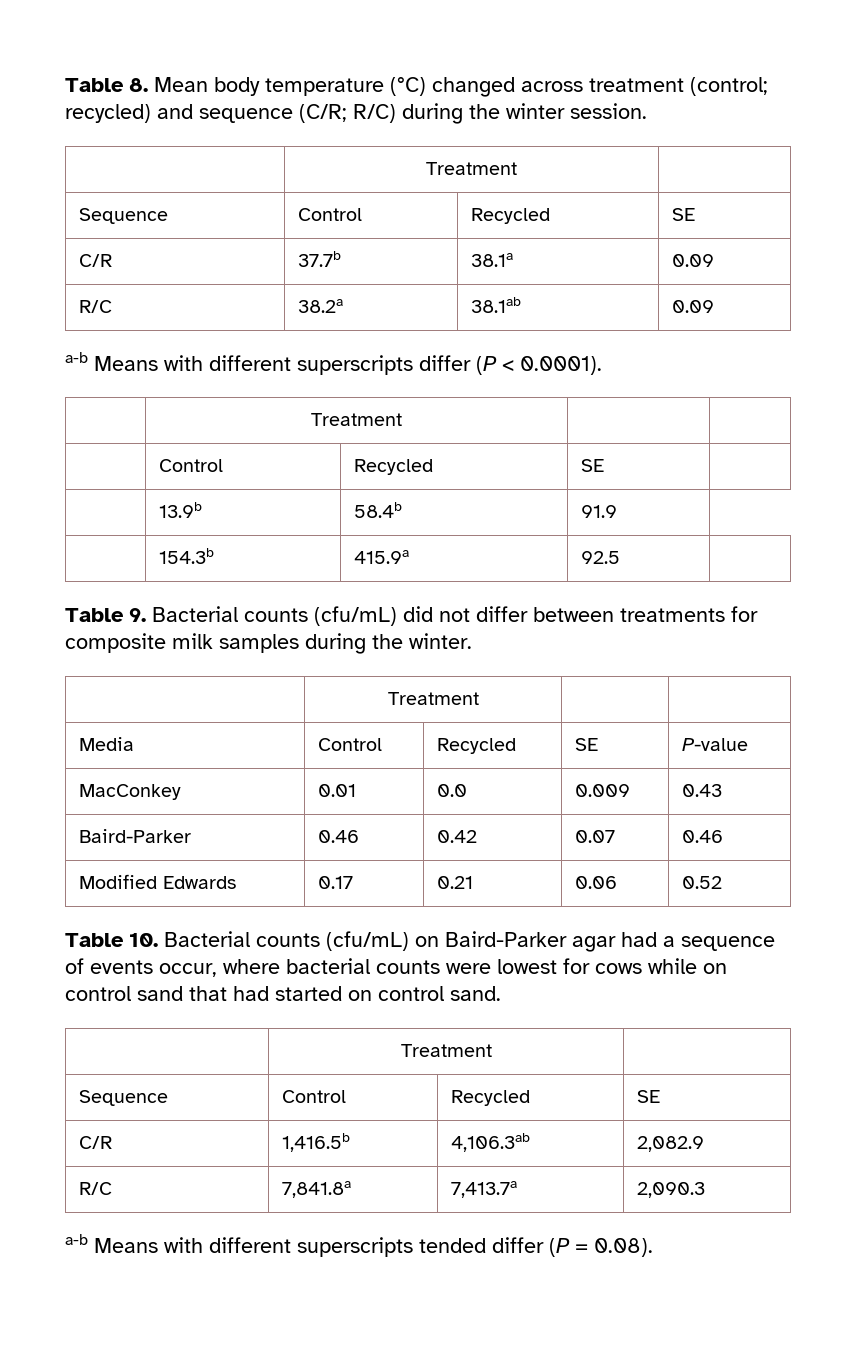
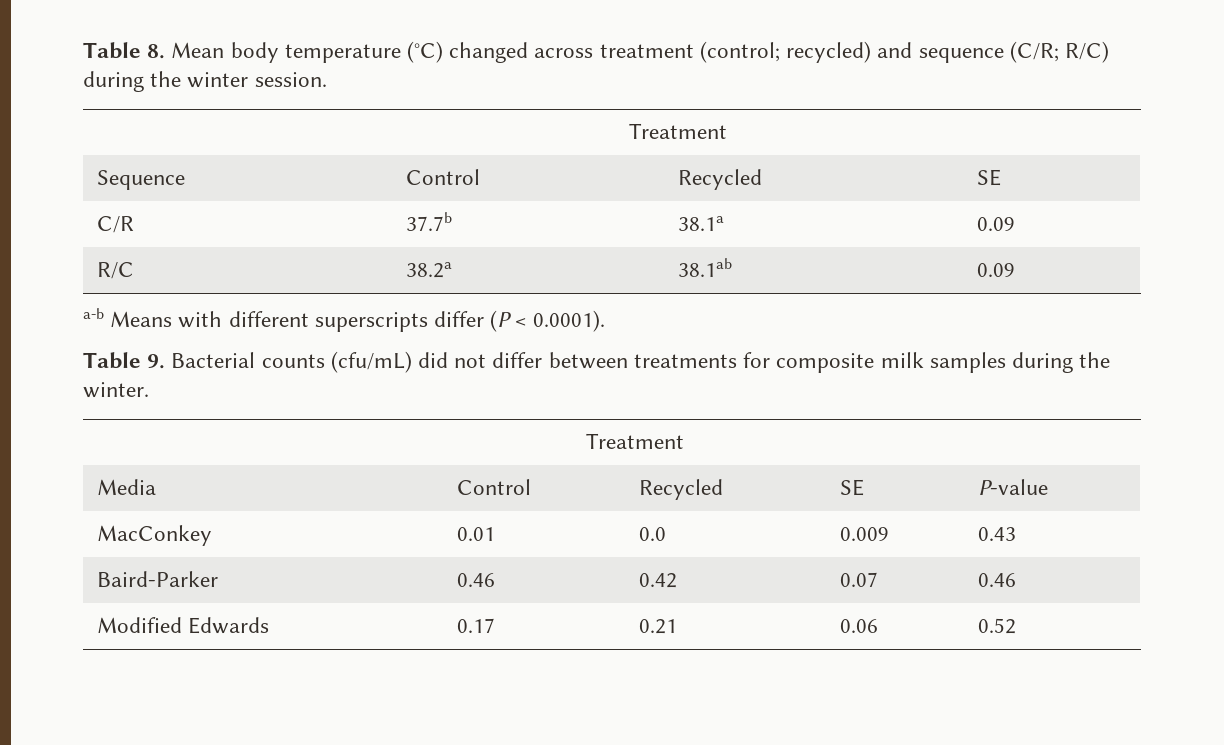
[311,413,402,426] [158,459,223,472] [353,459,433,475] [580,459,604,472] [158,502,202,518] [353,502,402,518] [580,505,617,518] [158,548,214,564] [353,550,409,564] [580,551,620,564] // | Treatment | | // | Control | Recycled | SE | // | 13.9b | 58.4b | 91.9 // | 154.3b | 415.9a | 92.5 | -> (605, 321) none
[65,931,775,952] [65,958,727,977] [65,986,501,1001] [400,1044,492,1057] [78,1090,168,1106] [281,1090,346,1103] [450,1090,530,1106] [636,1090,660,1103] [78,1136,112,1149] [281,1133,350,1152] [450,1133,530,1152] [636,1136,704,1152] [78,1182,112,1195] [281,1181,351,1198] [450,1181,517,1198] [636,1182,705,1198] [65,1234,653,1257] // Table 10. Bacterial counts (cfu/mL) on Baird-Parker agar had a sequence of events occur, where bacterial counts were lowest for cows while on control sand that had started on control sand. // | Treatment | // Sequence | Control | Recycled | SE // C/R | 1,416.5b | 4,106.3ab | 2,082.9 // R/C | 7,841.8a | 7,413.7a | 2,090.3 // a-b Means with different superscripts tended differ (P = 0.08). -> (1016, 626) none

